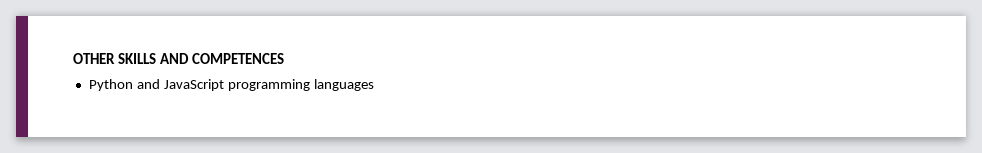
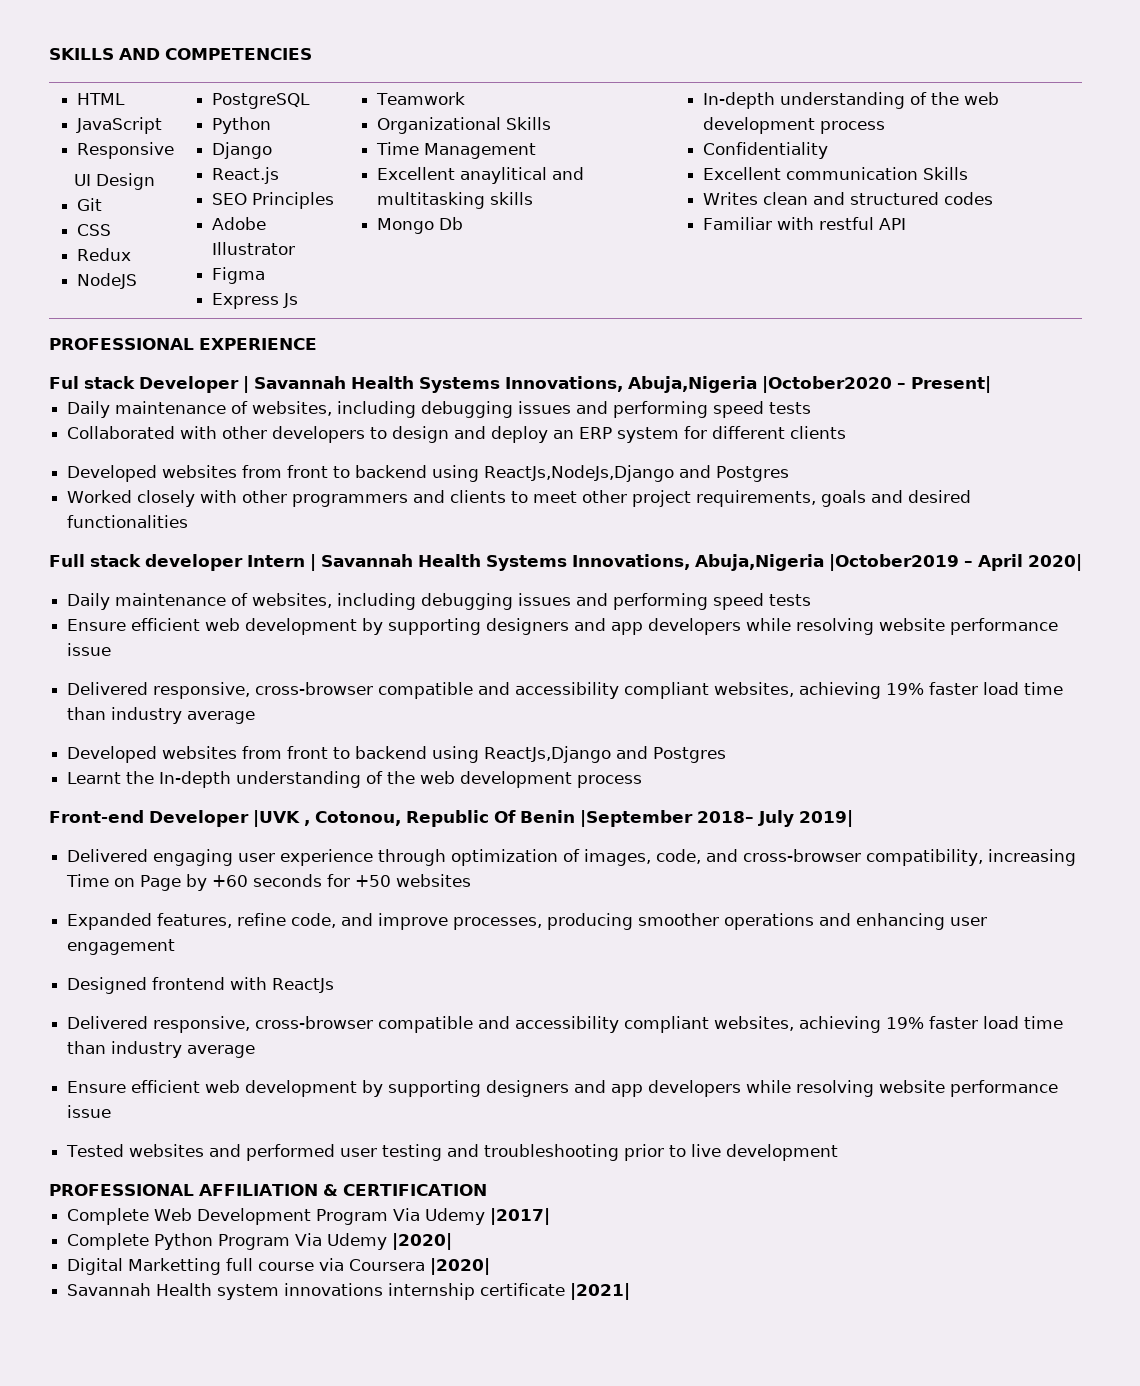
[73,53,115,64] OTHER -> (49, 54) none
[191,53,284,64] [88,79,374,91] COMPETENCES // Python and JavaScript programming languages -> [165,48,312,60] [76,93,125,105] [75,117,162,134] [76,142,174,159] [74,173,156,190] [76,198,102,211] [76,224,111,236] [76,248,131,261] [76,273,137,289] [211,93,310,109] [211,117,271,134] [211,142,272,159] [211,167,279,184] [211,192,334,209] [211,217,266,230] [211,242,295,255] [211,267,265,284] [211,293,298,309] [375,92,465,105] [376,117,551,134] [375,142,536,159] [376,167,584,184] [376,192,533,209] [376,217,463,234] [702,92,999,109] [702,117,885,134] [702,142,828,159] [702,167,968,180] [702,192,993,205] [702,217,906,230] [49,338,317,350] [49,376,991,393] [67,401,812,418] [67,426,847,443] [67,465,790,482] [67,490,972,507] [67,515,189,528] [49,554,1082,571] [67,593,812,610] [67,618,1059,635] [67,643,112,656] [67,682,1064,699] [67,707,256,724] [67,746,727,763] [67,771,643,788] [49,810,853,827] [67,849,1077,866] [66,874,472,891] [67,913,988,930] [67,939,176,955] [67,977,335,994] [67,1016,1064,1033] [67,1041,256,1058] [67,1080,1059,1097] [67,1105,112,1118] [66,1144,839,1161] [49,1184,487,1196] [67,1208,551,1225] [67,1233,453,1250] [67,1258,491,1275] [67,1283,631,1300] COMPETENCIES // HTML // JavaScript // Responsive // UI Design // Git // CSS // Redux // NodeJS | PostgreSQL // Python // Django // React.js // SEO Principles // Adobe Illustrator // Figma // Express Js | Teamwork // Organizational Skills // Time Management // Excellent anaylitical and multitasking skills // Mongo Db | In-depth understanding of the web development process // Confidentiality // Excellent communication Skills // Writes clean and structured codes // Familiar with restful API // PROFESSIONAL EXPERIENCE // Ful stack Developer | Savannah Health Systems Innovations, Abuja,Nigeria |October2020 – Present| // Daily maintenance of websites, including debugging issues and performing speed tests // Collaborated with other developers to design and deploy an ERP system for different clients // Developed websites from front to backend using ReactJs,NodeJs,Django and Postgres // Worked closely with other programmers and clients to meet other project requirements, goals and desired functionalities // Full stack developer Intern | Savannah Health Systems Innovations, Abuja,Nigeria |October2019 – April 2020| // Daily maintenance of websites, including debugging issues and performing speed tests // Ensure efficient web development by supporting designers and app developers while resolving website performance issue // Delivered responsive, cross-browser compatible and accessibility compliant websites, achieving 19% faster load time than industry average // Developed websites from front to backend using ReactJs,Django and Postgres // Learnt the In-depth understanding of the web development process // Front-end Developer |UVK , Cotonou, Republic Of Benin |September 2018– July 2019| // Delivered engaging user experience through optimization of images, code, and cross-browser compatibility, increasing Time on Page by +60 seconds for +50 websites // Expanded features, refine code, and improve processes, producing smoother operations and enhancing user engagement // Designed frontend with ReactJs // Delivered responsive, cross-browser compatible and accessibility compliant websites, achieving 19% faster load time than industry average // Ensure efficient web development by supporting designers and app developers while resolving website performance issue // Tested websites and performed user testing and troubleshooting prior to live development // PROFESSIONAL AFFILIATION & CERTIFICATION // Complete Web Development Program Via Udemy |2017| // Complete Python Program Via Udemy |2020| // Digital Marketting full course via Coursera |2020| // Savannah Health system innovations internship certificate |2021|

